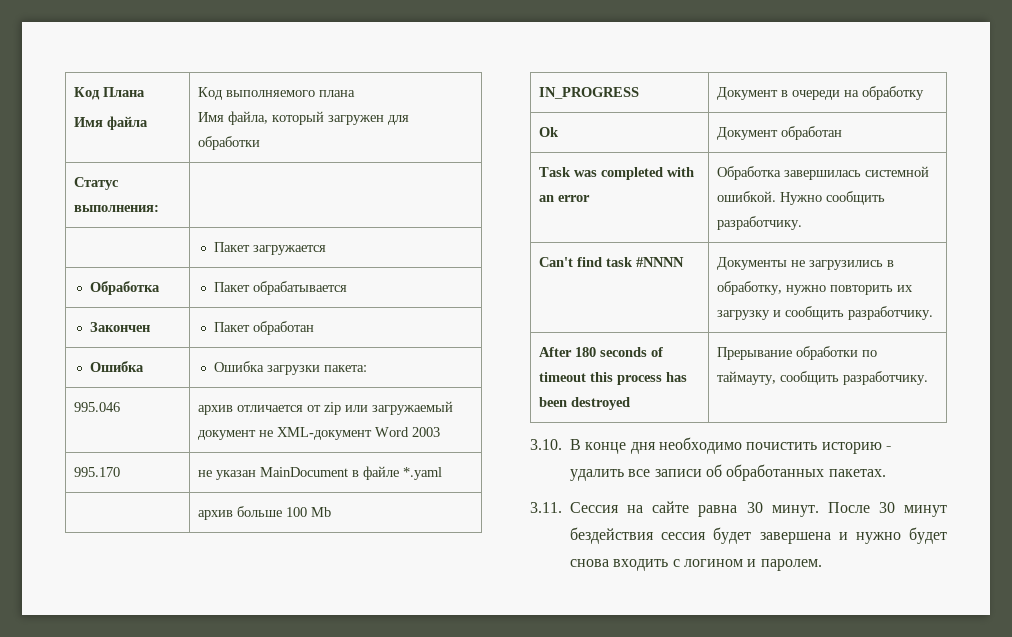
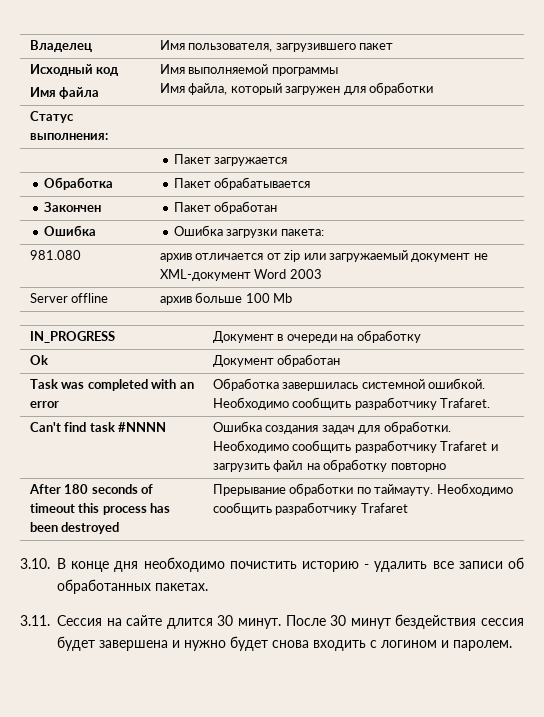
[74,87,146,100] Код Плана -> [30,40,93,52] [160,40,394,52] [30,64,120,76] Владелец | Имя пользователя, загрузившего пакет // Исходный код
[198,87,356,100] Код выполняемого плана -> [160,64,338,76] Имя выполняемой программы
[74,402,121,412] 995.046 -> [30,250,82,260] 981.080
[74,467,121,477] [198,466,443,480] 995.170 | не указан MainDocument в файле *.yaml // -> [30,293,109,303] Server offline
[780,191,886,205] [717,216,803,230] Нужно сообщить разработчику. -> [213,397,491,410] Необходимо сообщить разработчику Trafaret.
[717,257,895,270] [717,281,914,295] [717,306,934,320] Документы не загрузились в обработку, нужно повторить их загрузку и сообщить разработчику. -> [213,421,451,434] [213,440,498,453] [213,459,446,472] Ошибка создания задач для обработки. Необходимо сообщить разработчику Trafaret и загрузить файл на обработку повторно
[717,371,929,385] таймауту, сообщить разработчику. -> [374,483,513,496] [213,502,408,515] таймауту. Необходимо сообщить разработчику Trafaret
[698,505,738,517] равна -> [166,618,213,629] длится

